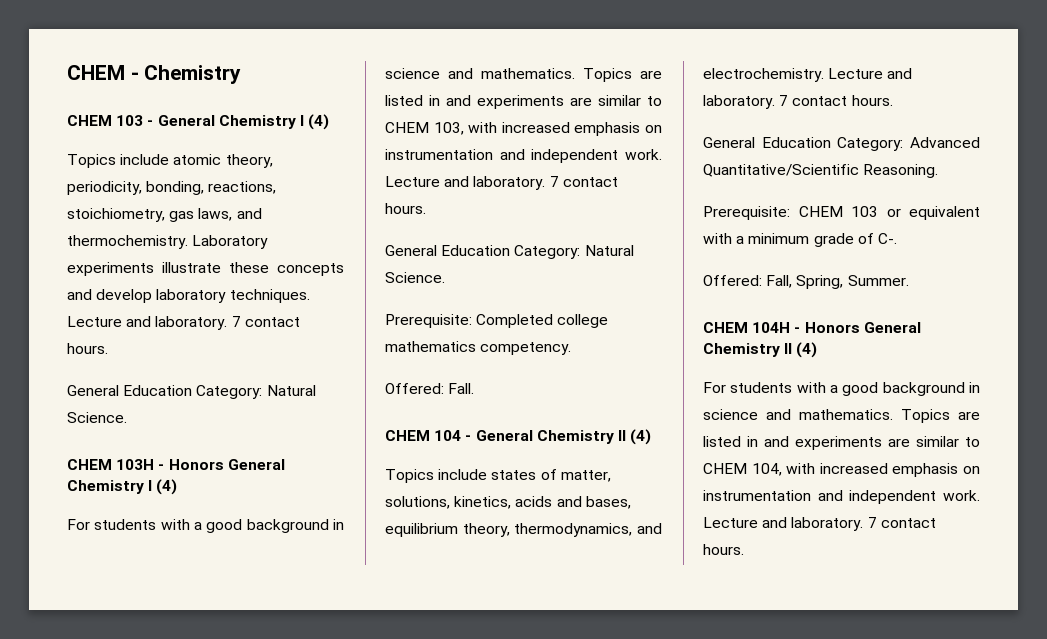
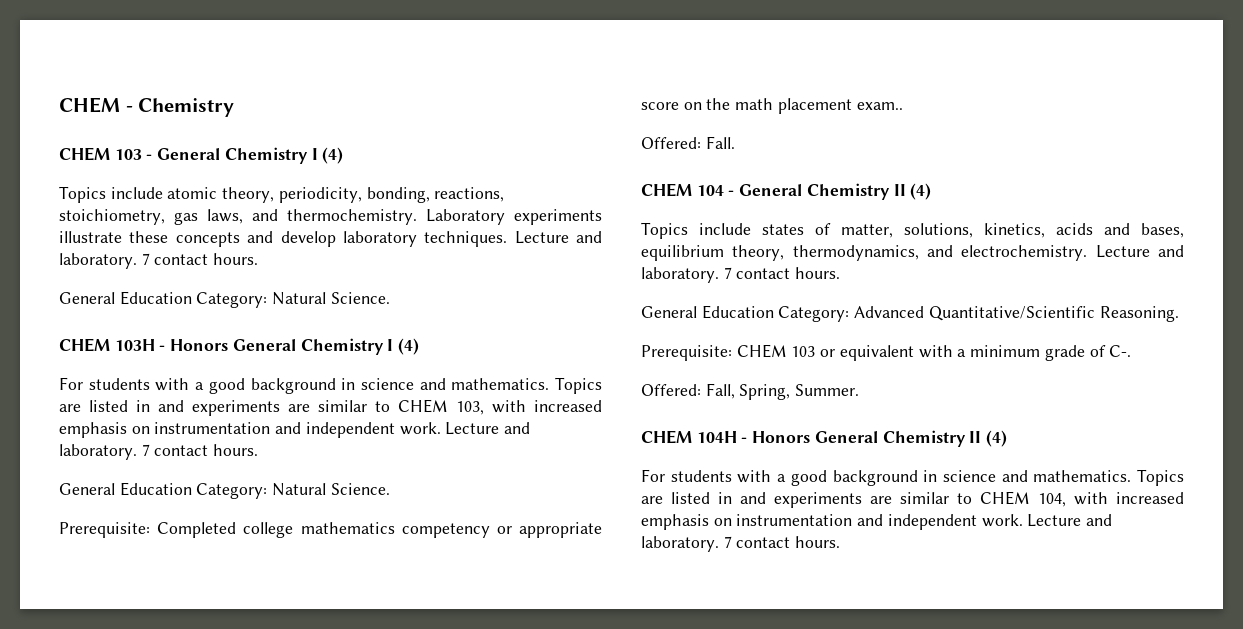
[480,342,572,355] competency. -> [401,522,602,538] [641,98,903,114] competency or appropriate score on the math placement exam..

